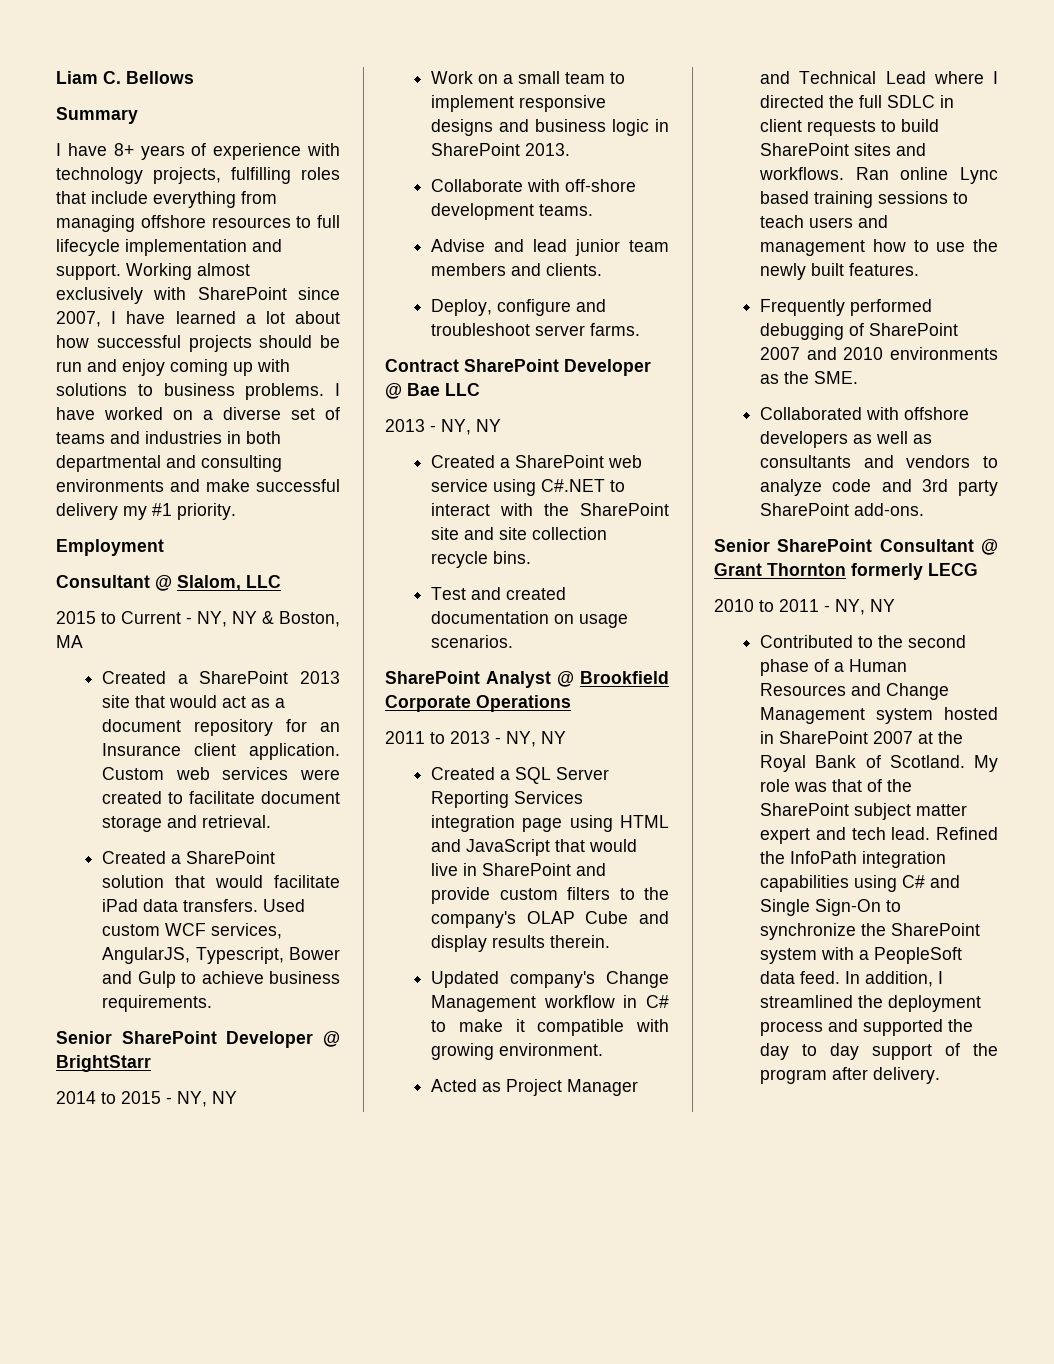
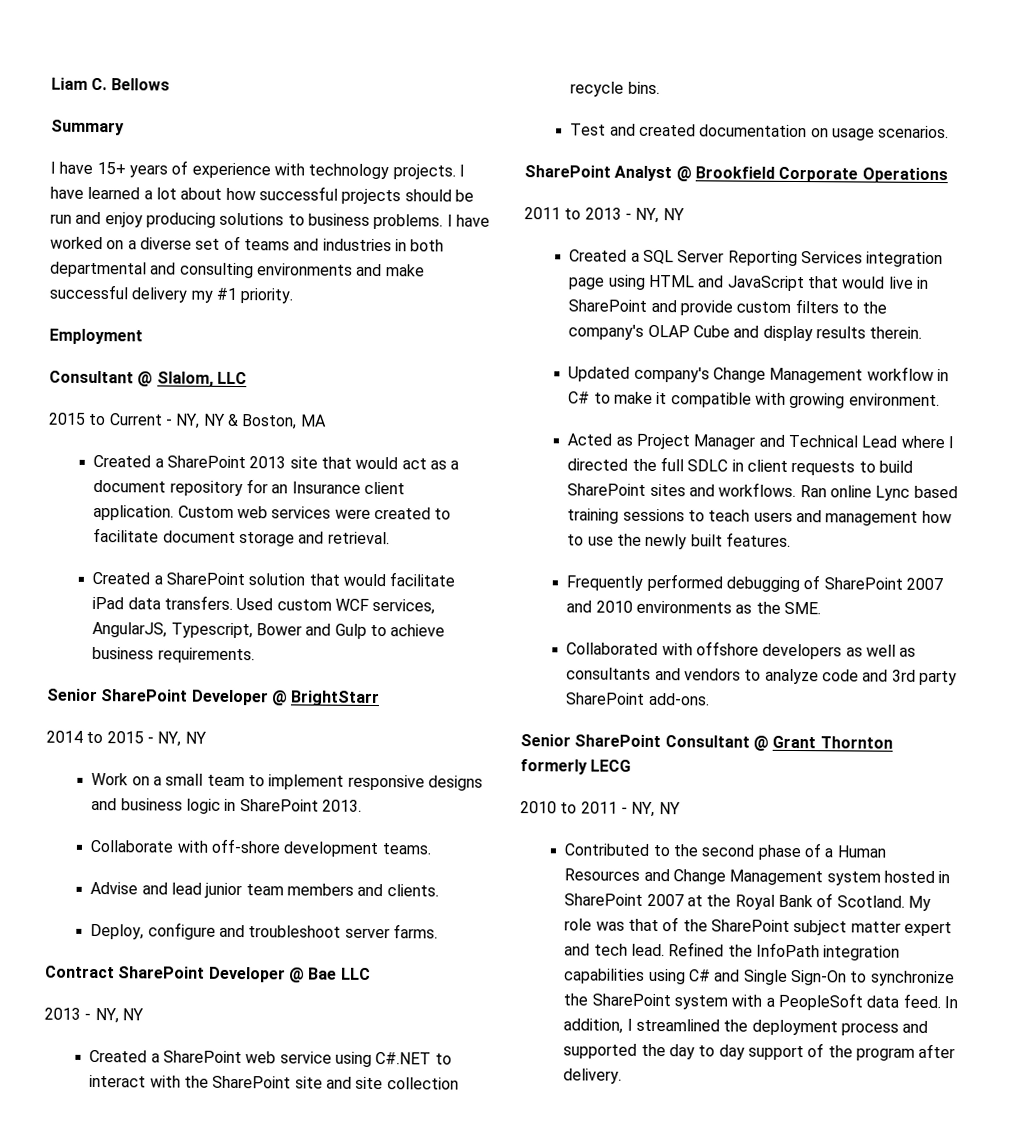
[113,143,134,156] 8+ -> [96,161,126,175] 15+
[153,167,340,184] [56,191,277,208] [56,215,340,232] [56,239,282,256] [56,263,250,280] [56,287,340,304] [56,311,101,327] projects, fulfilling roles that include everything from managing offshore resources to full lifecycle implementation and support. Working almost exclusively with SharePoint since 2007, -> [392,164,456,180] projects.
[170,359,290,376] coming up with -> [145,212,216,228] producing

